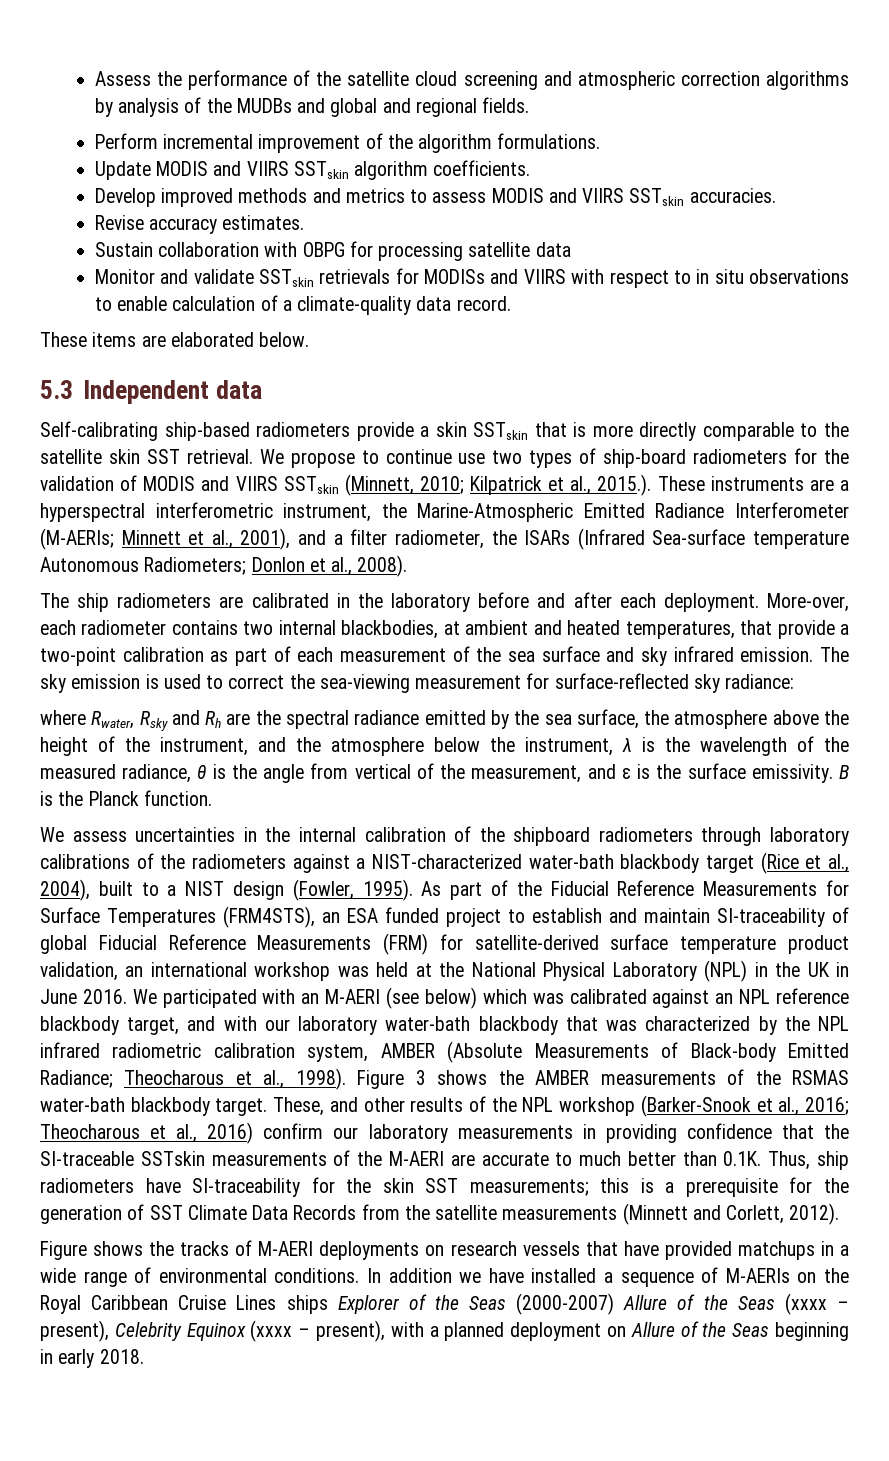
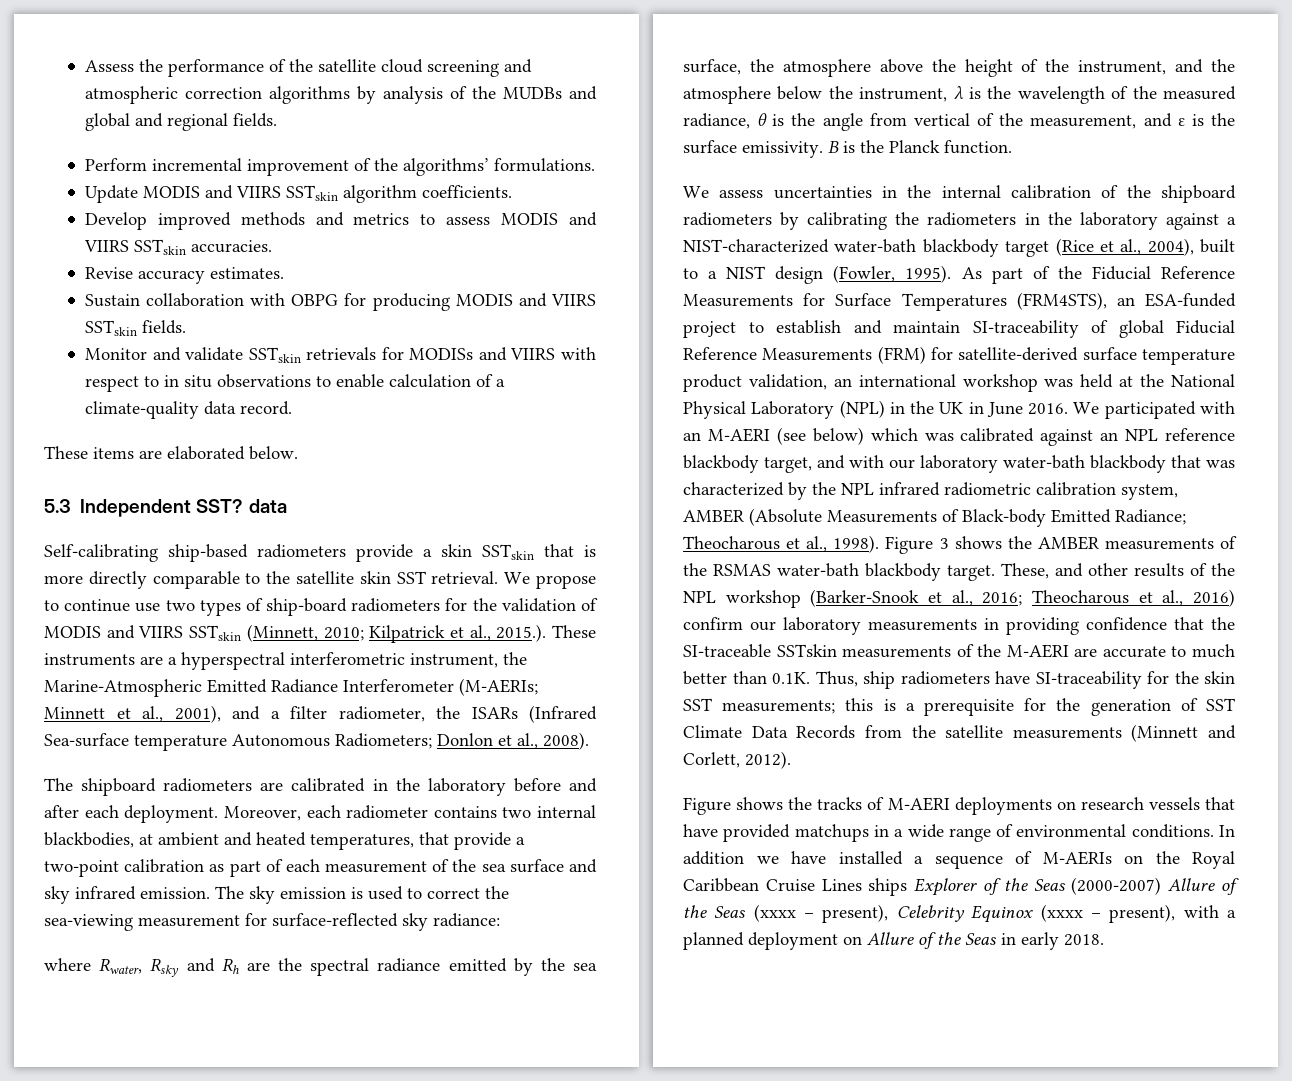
[418,134,493,153] algorithm -> [402,158,489,176] algorithms’
[378,242,571,261] processing satellite data -> [372,293,596,311] [84,320,186,336] producing MODIS and VIIRS SSTskin fields.
(209, 392) none -> [196,499,244,513] SST?
[77,593,110,612] ship -> [81,778,157,796] shipboard
[767,593,849,612] More-over, -> [223,806,301,821] Moreover,
[701,827,849,846] [40,853,286,869] through laboratory calibrations of the radiometers -> [780,212,1158,230] by calibrating the radiometers in the laboratory
[347,907,439,923] ESA funded -> [1145,293,1236,307] ESA-funded
[774,1322,849,1341] beginning -> (996, 939) none

